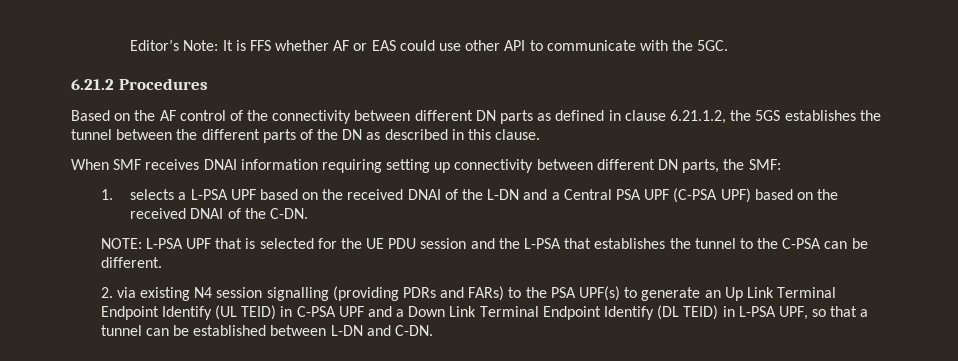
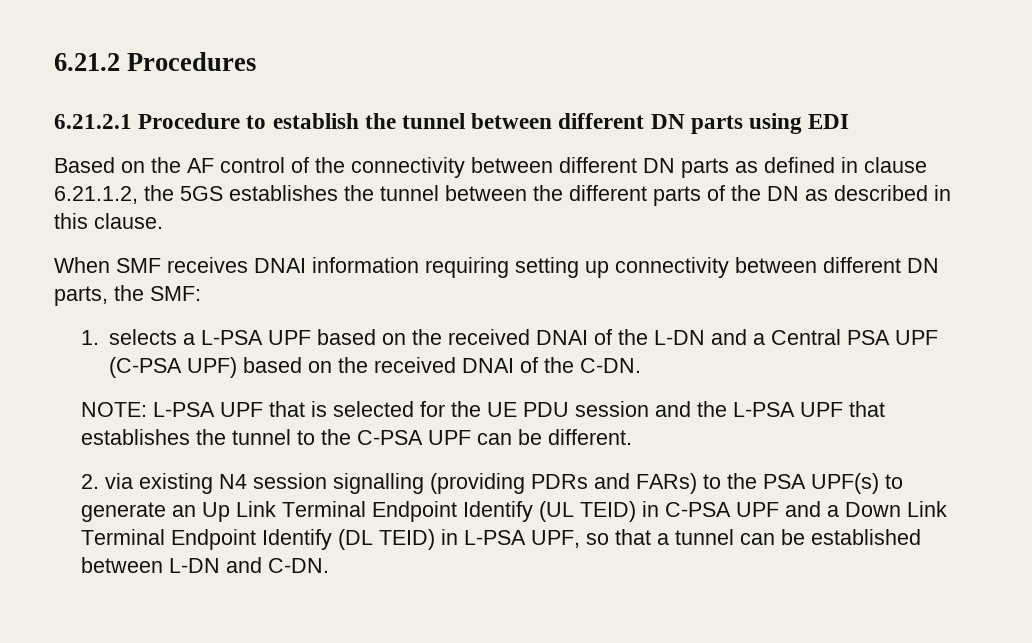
[130,39,729,51] [71,78,208,90] Editor’s Note: It is FFS whether AF or EAS could use other API to communicate with the 5GC. // 6.21.2 Procedures -> [54,52,257,71] [54,113,850,134] 6.21.2 Procedures // 6.21.2.1 Procedure to establish the tunnel between different DN parts using EDI
(561, 243) none -> [799,402,843,417] UPF
(822, 243) none -> [427,430,471,445] UPF

